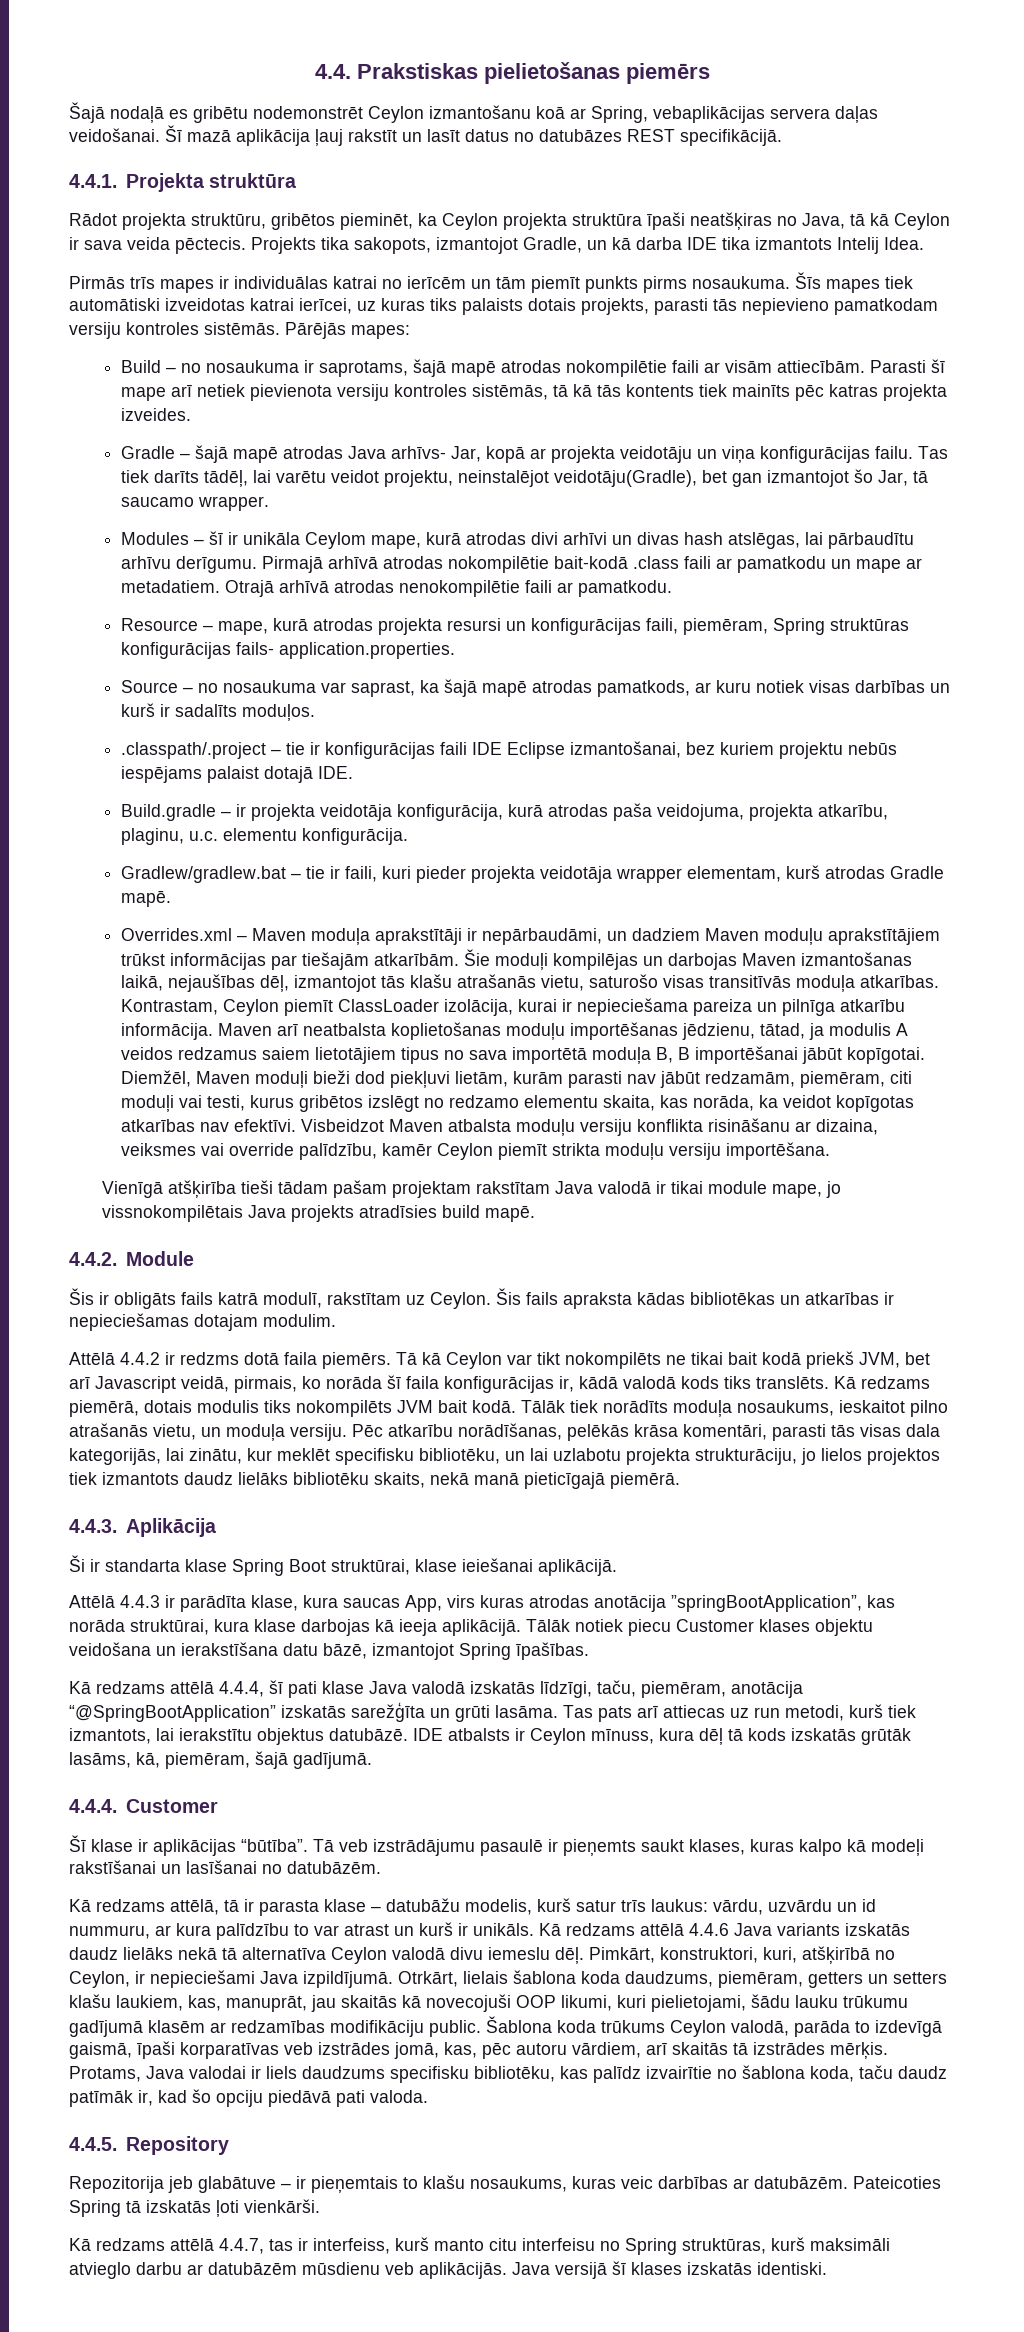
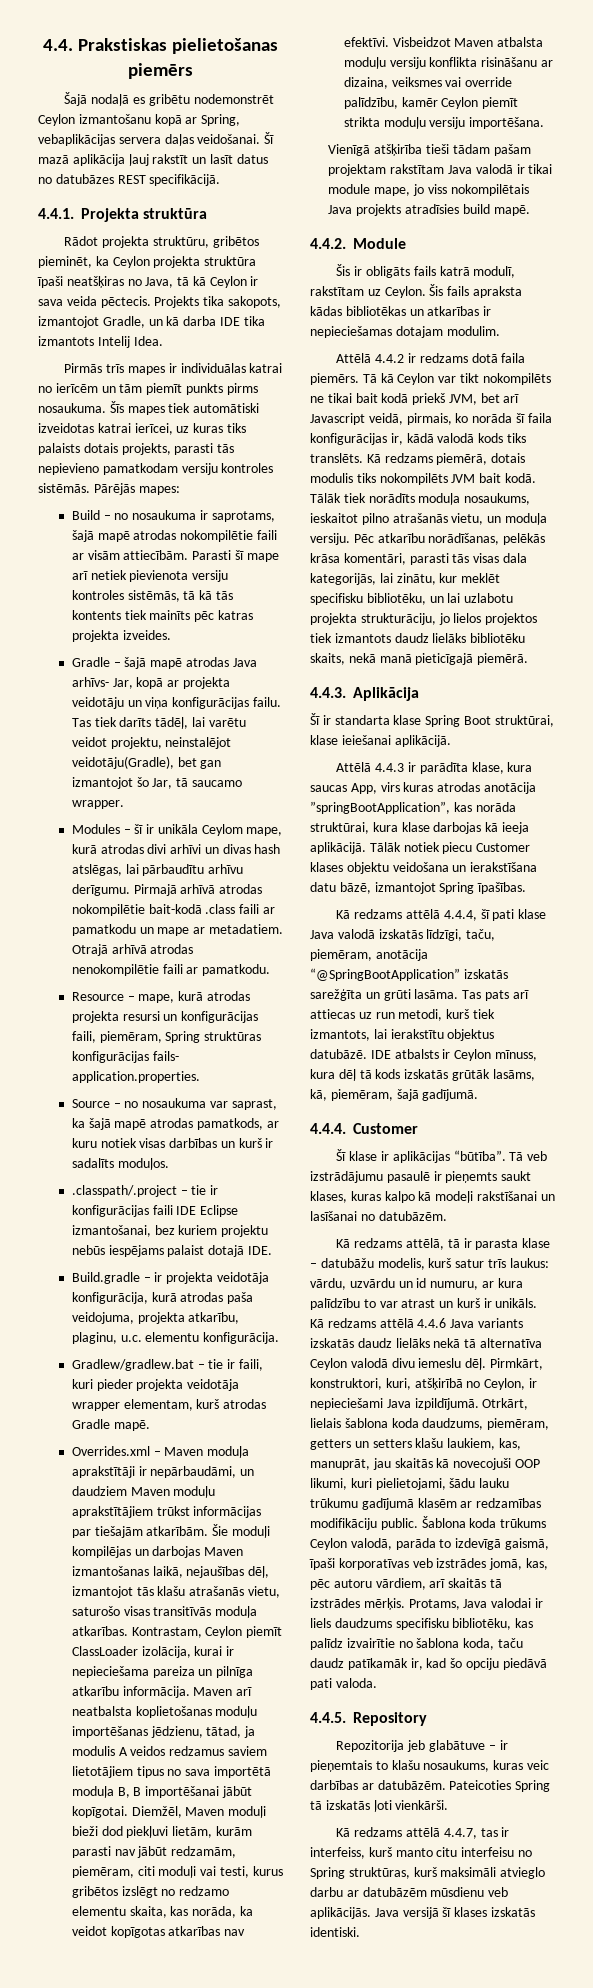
[536,106,565,119] koā -> [154,114,182,126] kopā
[631,928,700,941] dadziem -> [71,1486,127,1496] daudziem
[261,1047,310,1060] saiem -> [227,1746,267,1756] saviem
[101,1205,243,1222] vissnokompilētais -> [427,184,529,196] viss nokompilētais
[180,1352,239,1365] redzms -> [419,353,468,363] redzams
[69,1555,85,1572] Ši -> [310,713,320,725] Šī
[69,1925,150,1939] nummuru, -> [430,1281,479,1290] numuru,
[589,1947,655,1963] Pimkārt, -> [489,1358,543,1370] Pirmkārt,
[180,2042,279,2059] korparatīvas -> [338,1558,409,1570] korporatīvas
[69,2090,133,2107] patīmāk -> [347,1658,408,1670] patīkamāk

